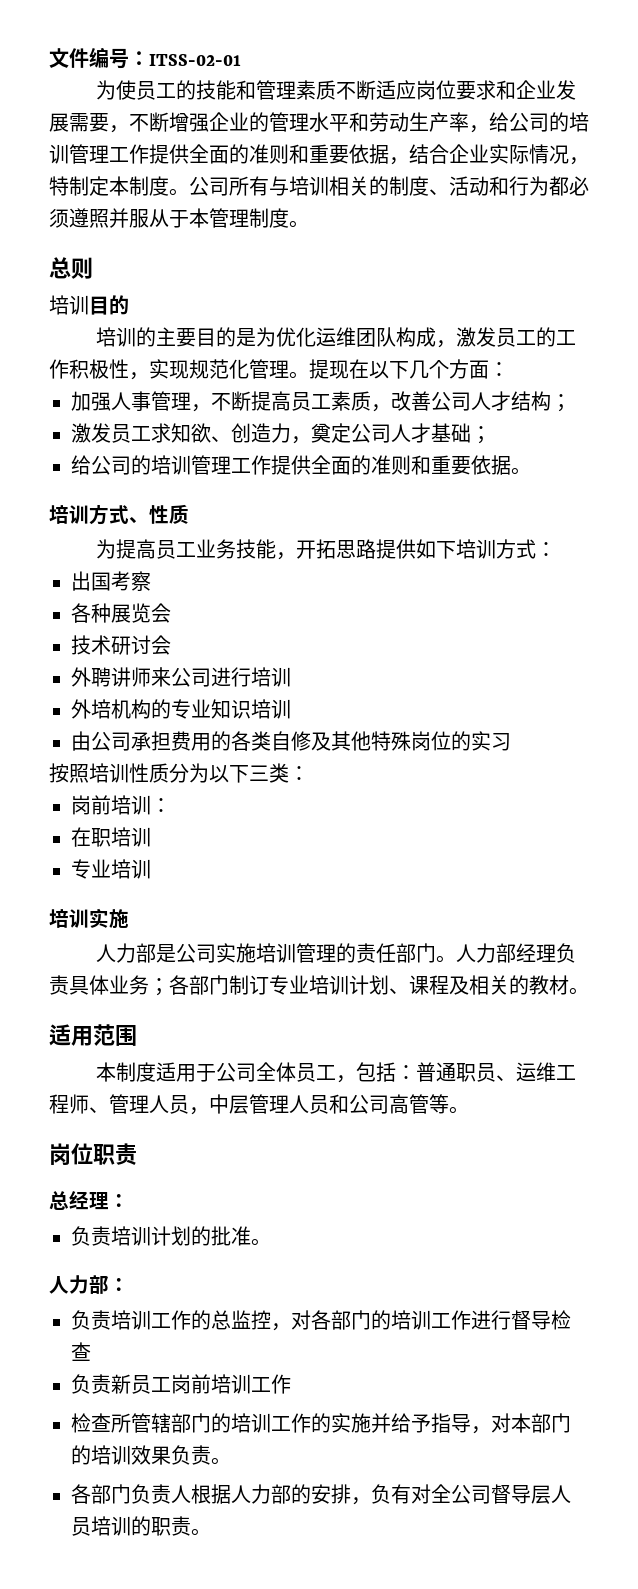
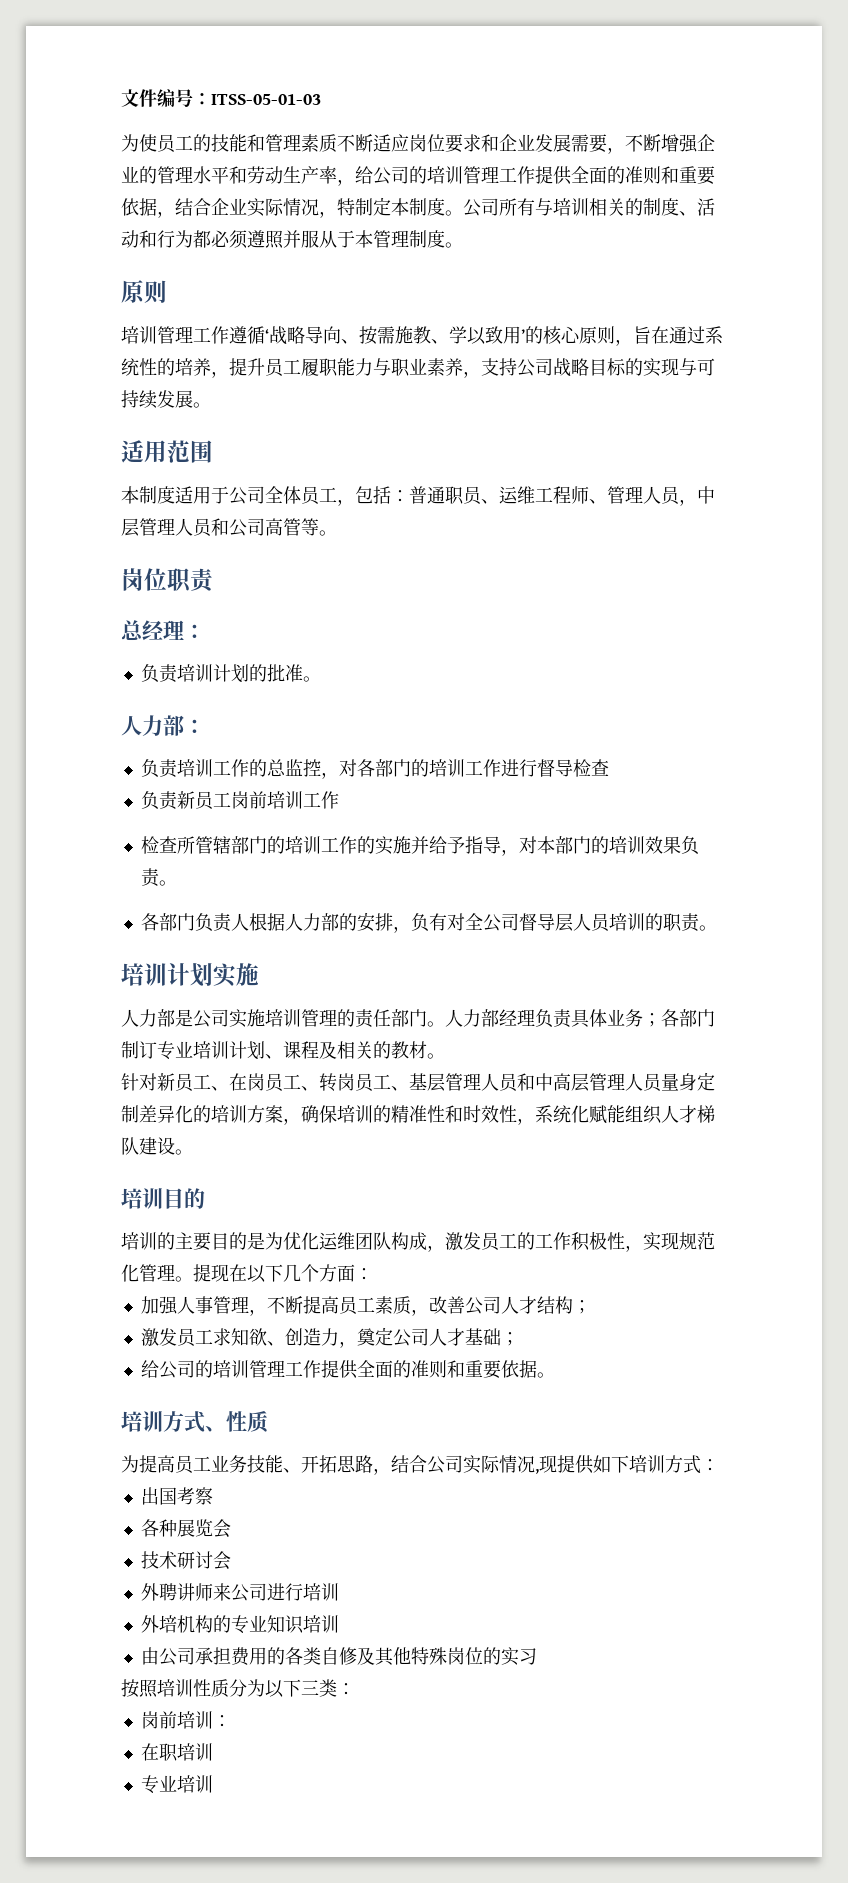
[149,54,241,66] ITSS-02-01 -> [211,94,321,105] ITSS-05-01-03
[49,257,71,279] 总 -> [121,280,145,303] 原
[89,295,129,315] [95,327,576,348] [49,359,509,380] [71,391,571,412] [71,423,491,444] [71,455,531,475] [49,504,189,525] [95,539,556,560] [71,571,151,592] [71,603,171,623] [71,635,171,655] [71,667,291,687] [71,699,291,719] [71,731,511,751] [49,763,309,783] [71,795,171,815] [71,827,151,847] [71,859,151,879] [49,908,129,928] [95,943,576,963] [49,975,569,996] 目的 // 培训的主要目的是为优化运维团队构成，激发员工的工作积极性，实现规范化管理。提现在以下几个方面： // 加强人事管理，不断提高员工素质，改善公司人才结构； // 激发员工求知欲、创造力，奠定公司人才基础； // 给公司的培训管理工作提供全面的准则和重要依据。 // 培训方式、性质 // 为提高员工业务技能，开拓思路提供如下培训方式： // 出国考察 // 各种展览会 // 技术研讨会 // 外聘讲师来公司进行培训 // 外培机构的专业知识培训 // 由公司承担费用的各类自修及其他特殊岗位的实习 // 按照培训性质分为以下三类： // 岗前培训： // 在职培训 // 专业培训 // 培训实施 // 人力部是公司实施培训管理的责任部门。人力部经理负责具体业务；各部门制订专业培训计划、课程及相关的教材 -> [157,326,723,346] [121,358,715,378] [121,390,193,409] 管理工作遵循‘战略导向、按需施教、学以致用’的核心原则，旨在通过系统性的培养，提升员工履职能力与职业素养，支持公司战略目标的实现与可持续发展
(211, 1532) none -> [121,963,259,987] [121,1009,715,1028] [121,1041,445,1060] [121,1072,715,1092] [121,1105,715,1125] [121,1137,193,1155] [121,1188,205,1209] [121,1231,715,1252] [121,1264,373,1283] [140,1296,591,1316] [140,1327,519,1348] [140,1360,555,1379] [121,1411,268,1433] [121,1455,719,1475] [140,1487,213,1505] [140,1519,231,1538] [140,1551,231,1570] [140,1583,339,1602] [140,1615,339,1634] [140,1647,537,1666] [121,1679,355,1698] [140,1711,231,1729] [140,1743,213,1762] [140,1775,213,1794] // 培训计划实施 // 人力部是公司实施培训管理的责任部门。人力部经理负责具体业务；各部门制订专业培训计划、课程及相关的教材。 // 针对新员工、在岗员工、转岗员工、基层管理人员和中高层管理人员量身定制差异化的培训方案，确保培训的精准性和时效性，系统化赋能组织人才梯队建设。 // 培训目的 // 培训的主要目的是为优化运维团队构成，激发员工的工作积极性，实现规范化管理。提现在以下几个方面： // 加强人事管理，不断提高员工素质，改善公司人才结构； // 激发员工求知欲、创造力，奠定公司人才基础； // 给公司的培训管理工作提供全面的准则和重要依据。 // 培训方式、性质 // 为提高员工业务技能、开拓思路，结合公司实际情况,现提供如下培训方式： // 出国考察 // 各种展览会 // 技术研讨会 // 外聘讲师来公司进行培训 // 外培机构的专业知识培训 // 由公司承担费用的各类自修及其他特殊岗位的实习 // 按照培训性质分为以下三类： // 岗前培训： // 在职培训 // 专业培训

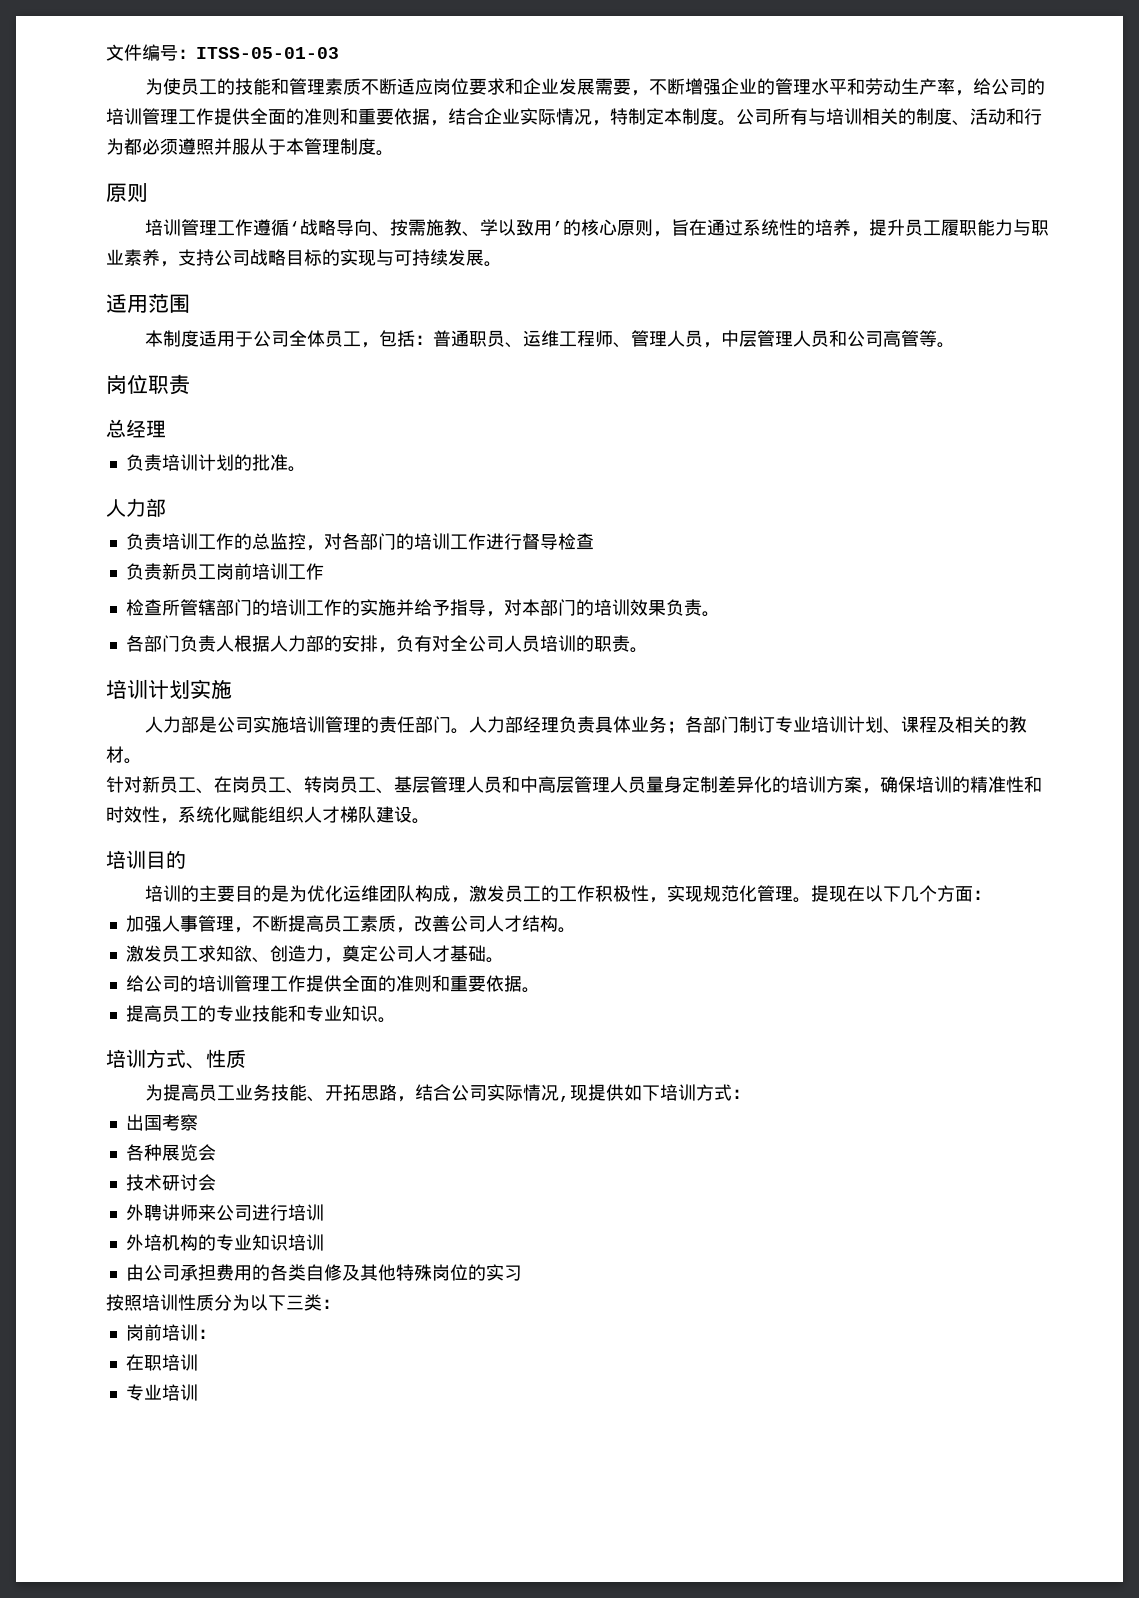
[184,624,205,638] ： -> (166, 429) none
[184,719,205,733] ： -> (166, 507) none
[518,913,573,932] 督导层 -> (504, 644) none
[572,1300,591,1314] ； -> [557,927,576,933] 。
[500,1332,519,1346] ； -> [485,957,504,963] 。
(555, 1375) none -> [125,1005,396,1023] // 提高员工的专业技能和专业知识。

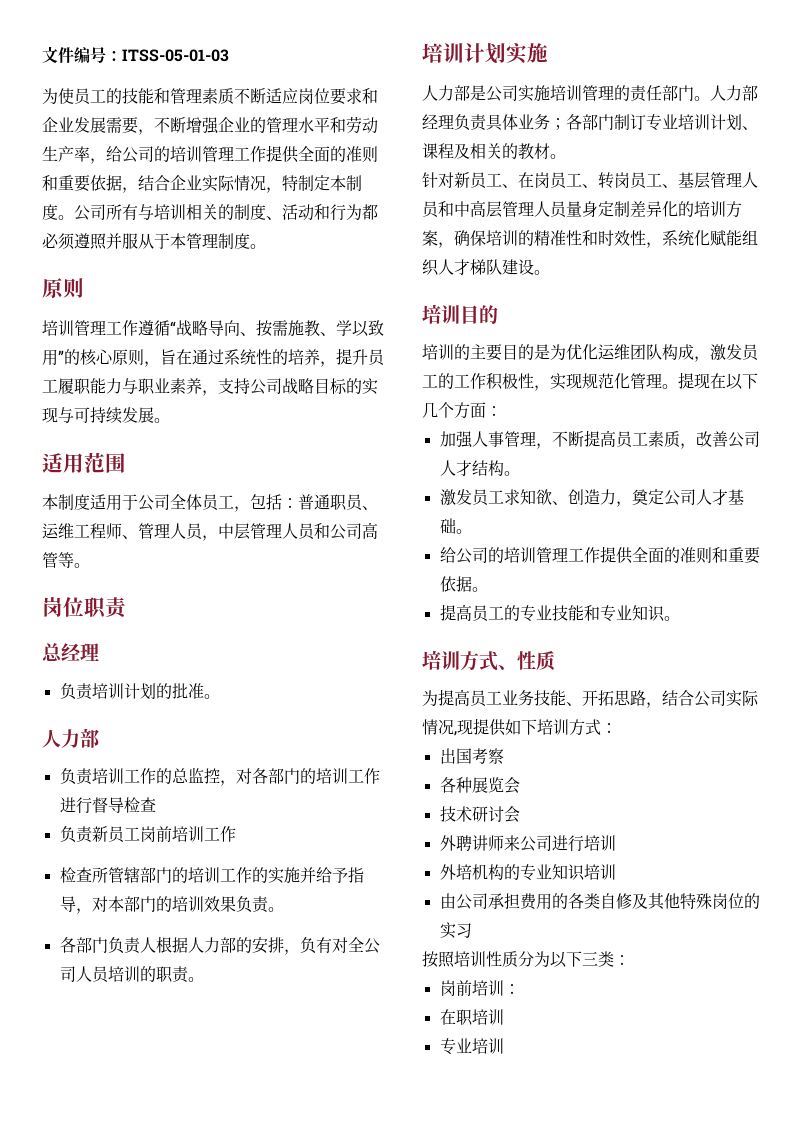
[288,221,300,234] ‘ -> [170,321,176,334] “
[551,221,563,234] ’ -> [58,350,64,363] ”

